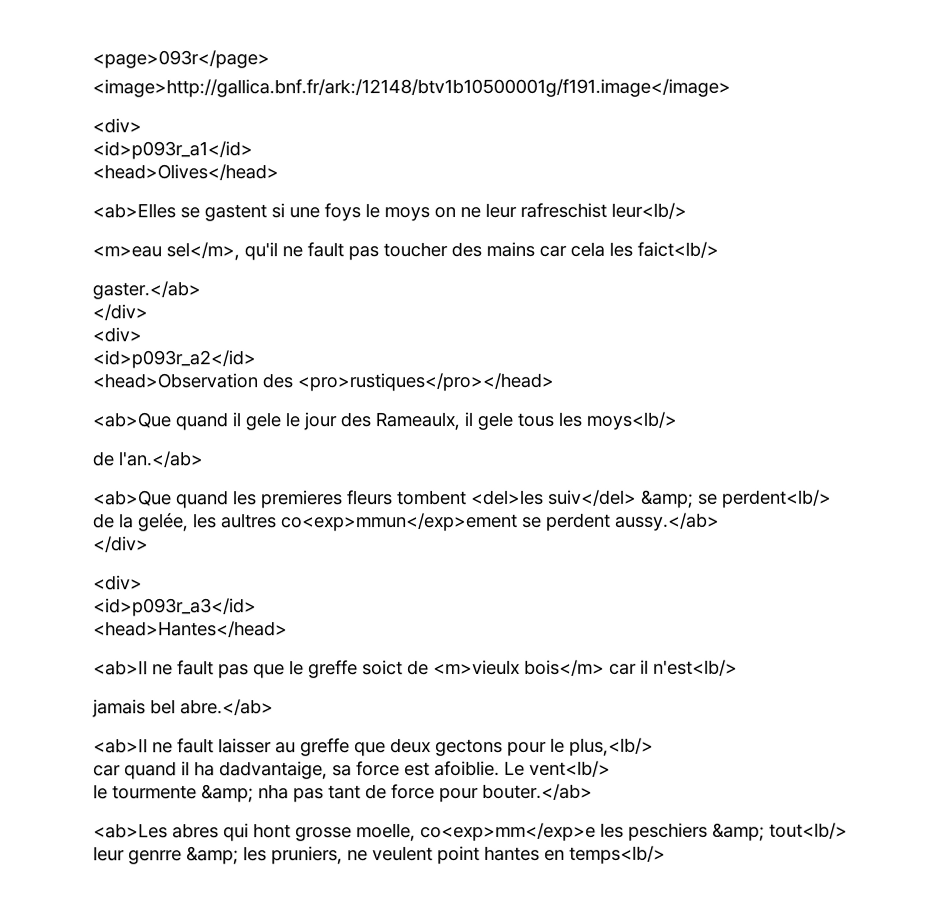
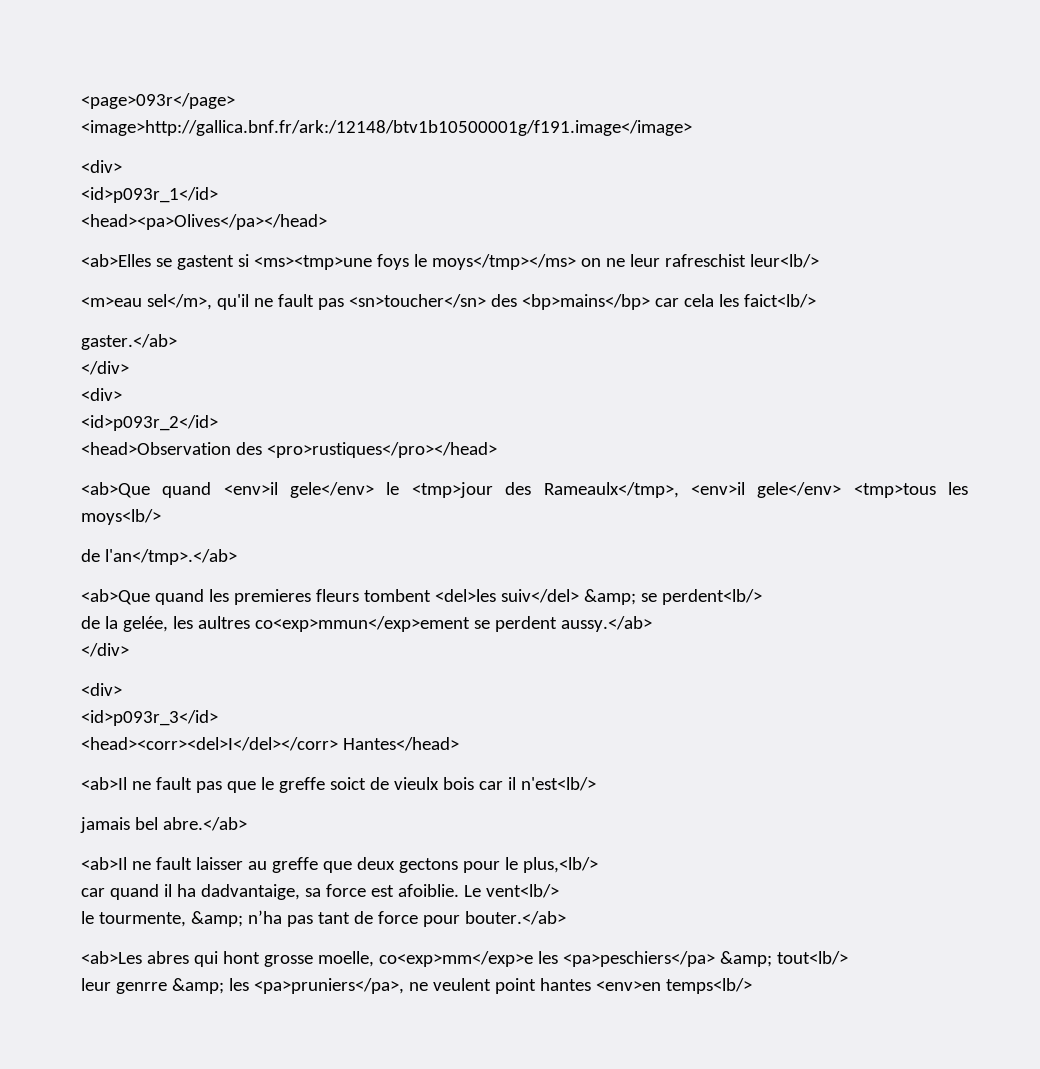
[92,141,253,160] [92,164,279,181] <id>p093r_a1</id> // <head>Olives</head> -> [81,187,218,203] [81,214,327,230] <id>p093r_1</id> // <head><pa>Olives</pa></head>
[289,207,320,219] une -> [253,255,372,270] <ms><tmp>une
[384,207,430,222] moys -> [431,254,576,270] moys</tmp></ms>
[383,241,535,258] toucher des mains -> [348,294,650,310] <sn>toucher</sn> des <bp>mains</bp>
[92,350,256,369] <id>p093r_a2</id> -> [81,415,218,431] <id>p093r_2</id>
[232,411,554,431] il gele le jour des Rameaulx, il gele tous -> [223,482,936,498] <env>il gele</env> le <tmp>jour des Rameaulx</tmp>, <env>il gele</env> <tmp>tous
[119,451,204,468] l'an.</ab> -> [104,549,237,565] l'an</tmp>.</ab>
[93,598,257,617] [93,621,288,638] <id>p093r_a3</id> // <head>Hantes</head> -> [81,710,218,726] [81,737,459,751] <id>p093r_3</id> // <head><corr><del>I</del></corr> Hantes</head>
[433,659,605,676] <m>vieulx bois</m> -> [393,777,474,790] vieulx bois
[112,784,289,803] tourmente &amp; nha -> [98,910,282,927] tourmente, &amp; n’ha
[628,822,708,841] peschiers -> [562,951,715,967] <pa>peschiers</pa>
[271,846,343,865] pruniers, -> [253,978,404,994] <pa>pruniers</pa>,
[544,849,565,861] en -> [595,981,661,991] <env>en

